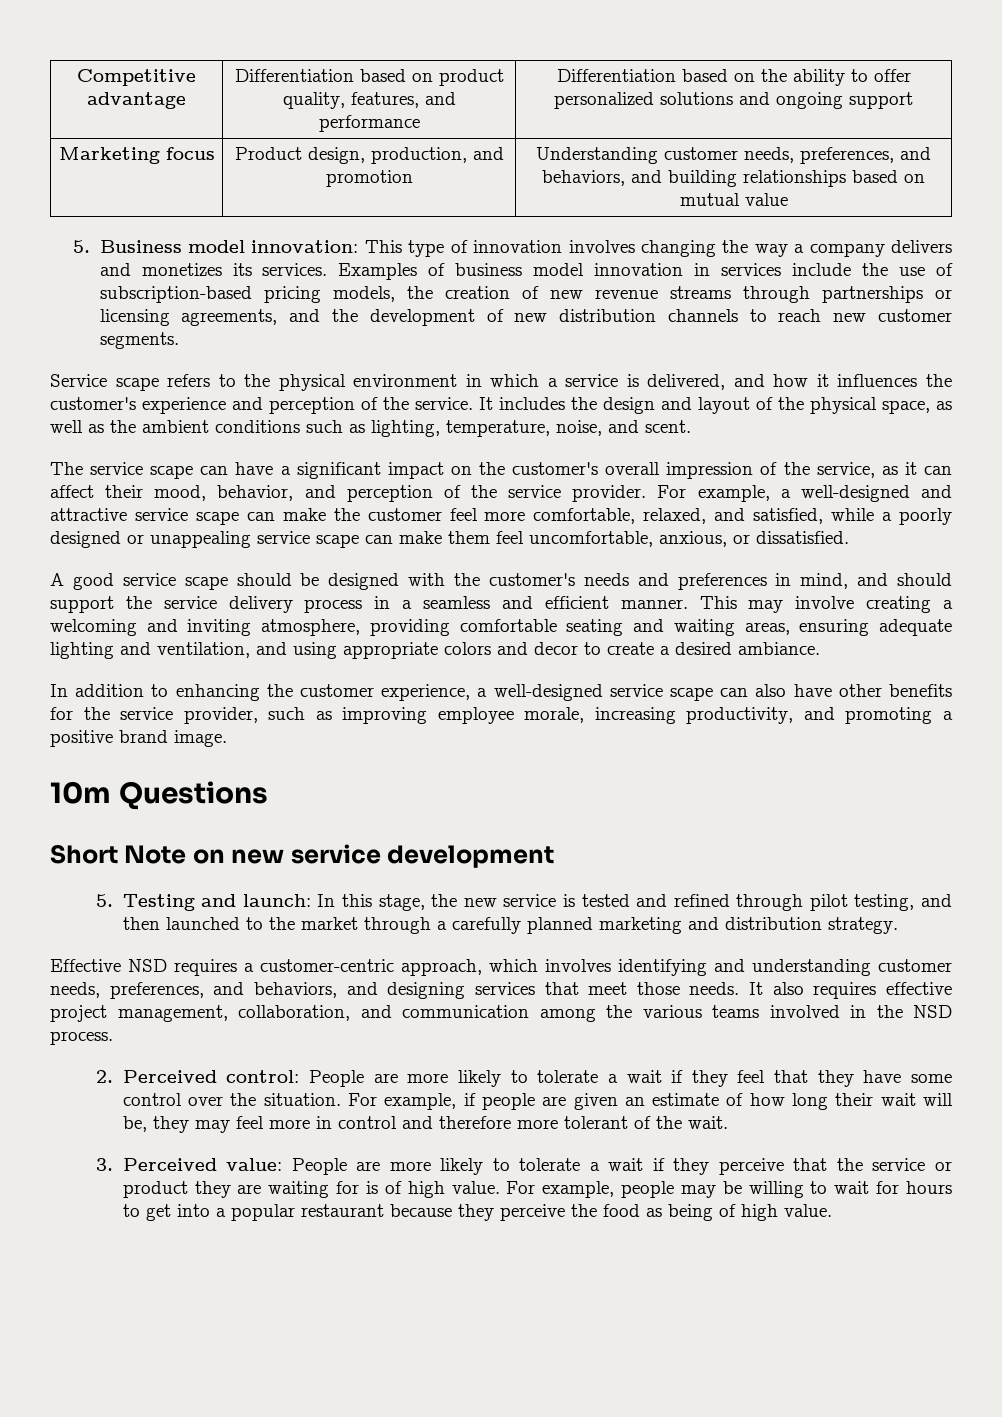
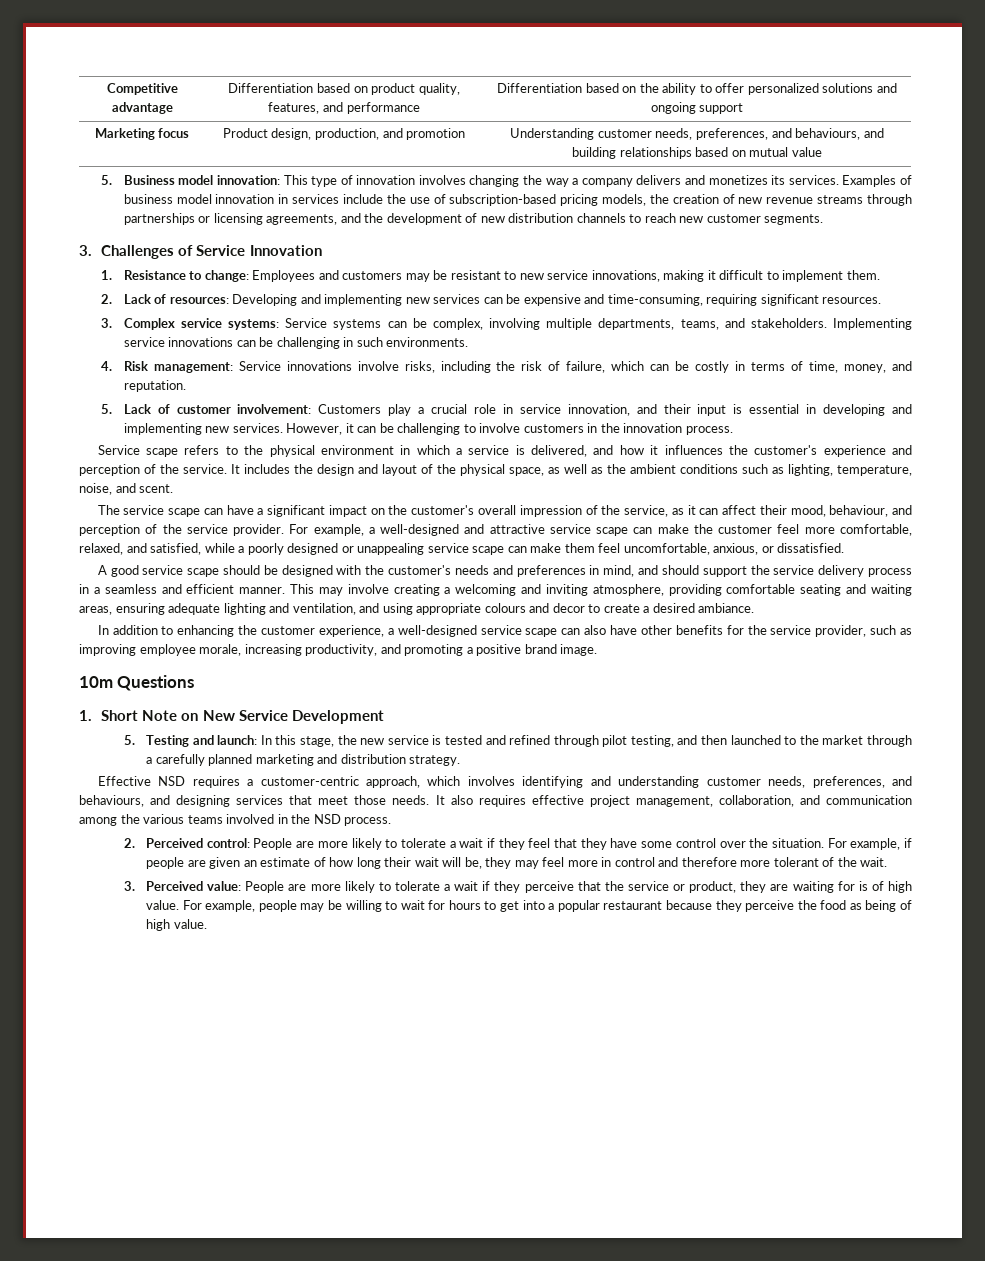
[542,170,625,186] behaviors, -> [795,128,861,140] behaviours,
(179, 340) none -> [79,245,322,259] [101,270,880,282] [101,294,882,306] [101,318,913,330] [123,337,469,349] [101,361,913,373] [123,380,186,392] [101,404,913,416] [123,423,733,435] // 3. Challenges of Service Innovation // 1. Resistance to change: Employees and customers may be resistant to new service innovations, making it difficult to implement them. // 2. Lack of resources: Developing and implementing new services can be expensive and time-consuming, requiring significant resources. // 3. Complex service systems: Service systems can be complex, involving multiple departments, teams, and stakeholders. Implementing service innovations can be challenging in such environments. // 4. Risk management: Service innovations involve risks, including the risk of failure, which can be costly in terms of time, money, and reputation. // 5. Lack of customer involvement: Customers play a crucial role in service innovation, and their input is essential in developing and implementing new services. However, it can be challenging to involve customers in the innovation process.
[217,485,294,501] behavior, -> [829,505,889,517] behaviour,
[444,642,491,655] colors -> [484,603,526,613] colours
(268, 795) none -> [79,710,92,721] 1.
[231,844,555,868] new service development -> [202,710,384,724] New Service Development
[253,982,337,998] behaviors, -> [79,795,144,807] behaviours,
[122,1181,188,1198] product -> [689,881,737,893] product,

